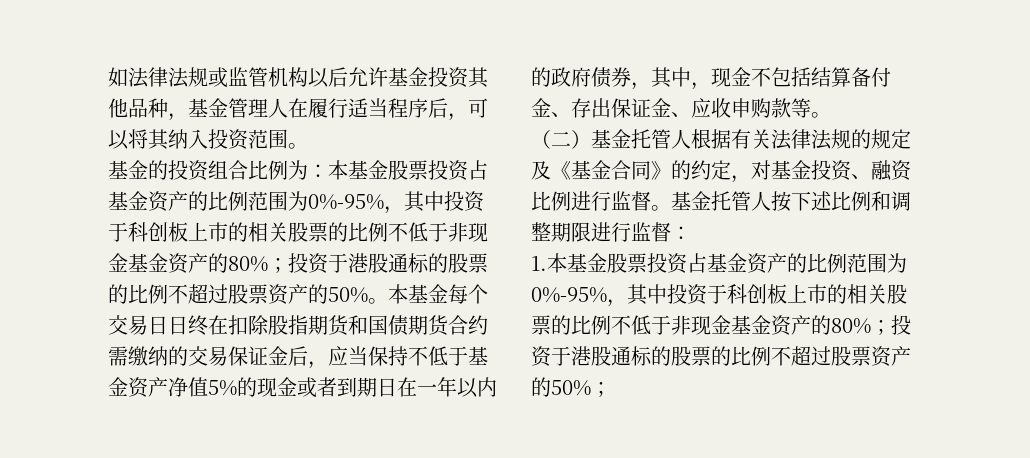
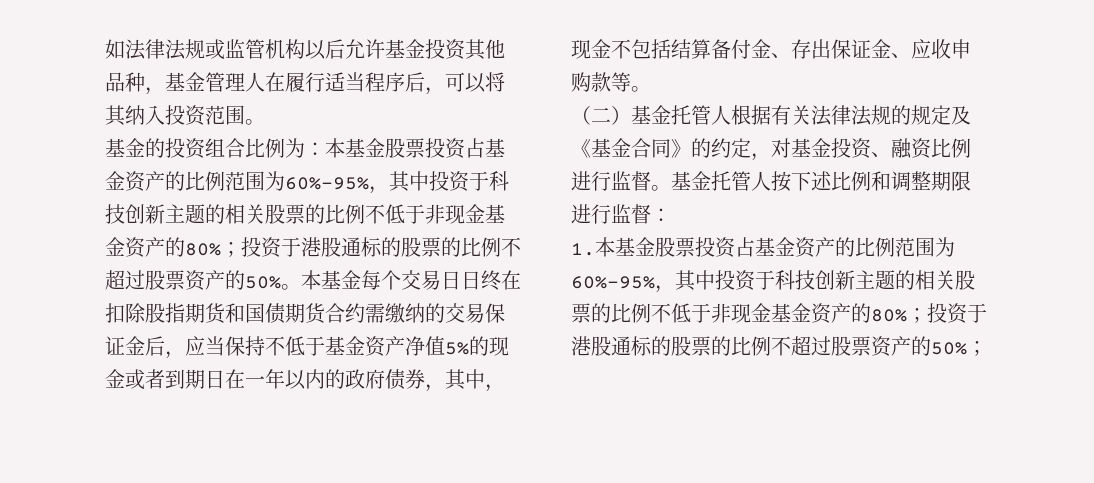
[308,191,485,214] [108,222,228,242] 0%-95%，其中投资于科创板上市 -> [285,171,509,194] [105,204,205,224] 60%-95%，其中投资于科技创新主题
[531,284,827,307] 0%-95%，其中投资于科创板上市 -> [571,270,895,293] 60%-95%，其中投资于科技创新主题

